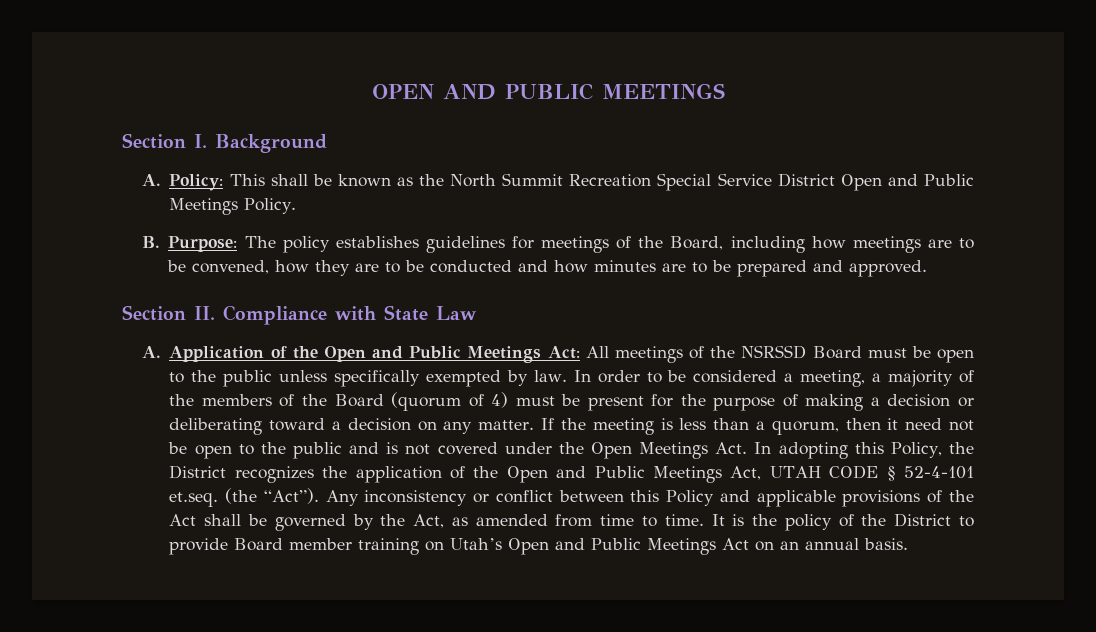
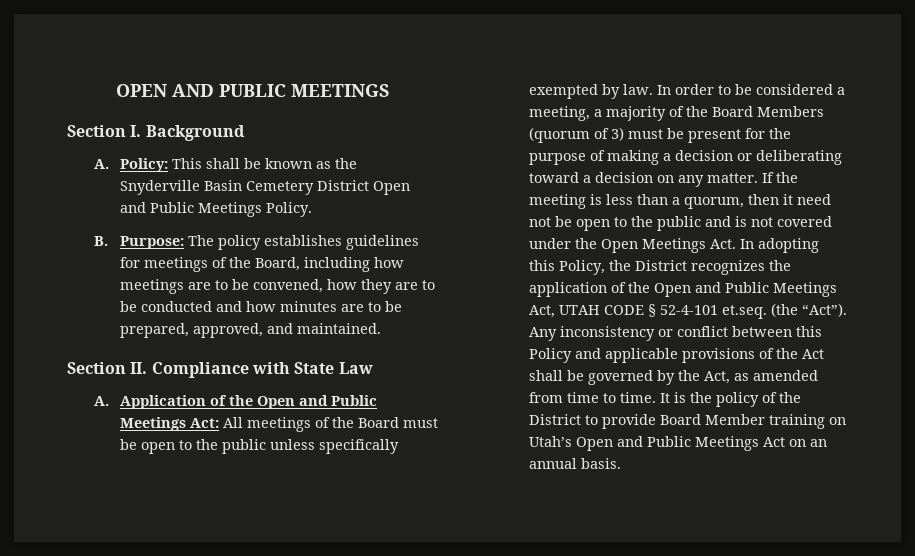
[450,173,772,191] North Summit Recreation Special Service -> [120,180,315,195] Snyderville Basin Cemetery
[737,260,928,277] prepared and approved. -> [120,323,382,338] prepared, approved, and maintained.
[741,345,807,359] NSRSSD -> (355, 422) none
[201,394,384,407] members of the Board -> [712,106,825,117] Board Members
[491,392,509,408] 4) -> [611,127,625,141] 3)
[289,538,353,550] member -> [705,414,766,425] Member

